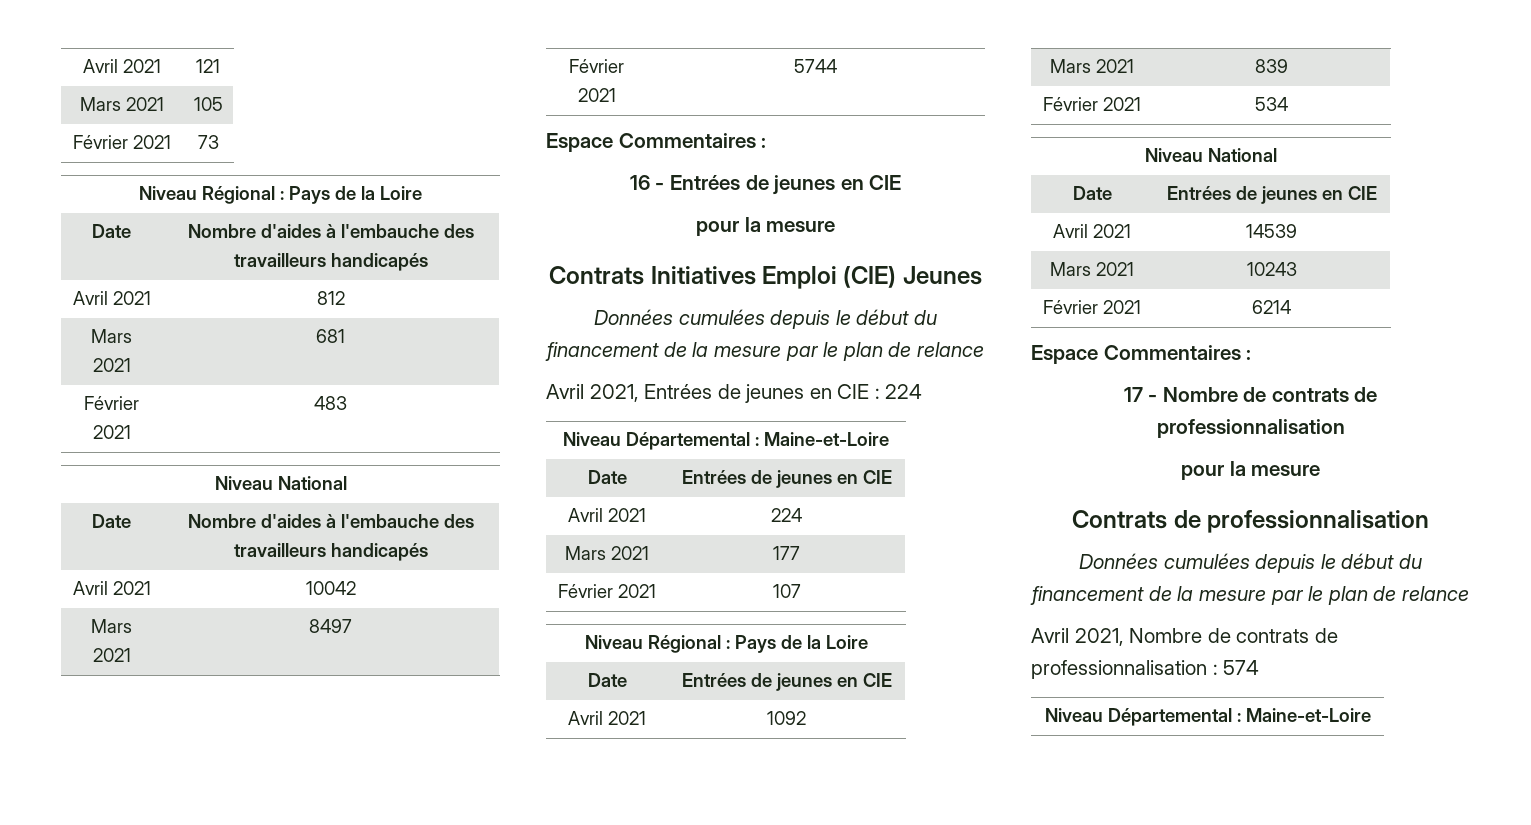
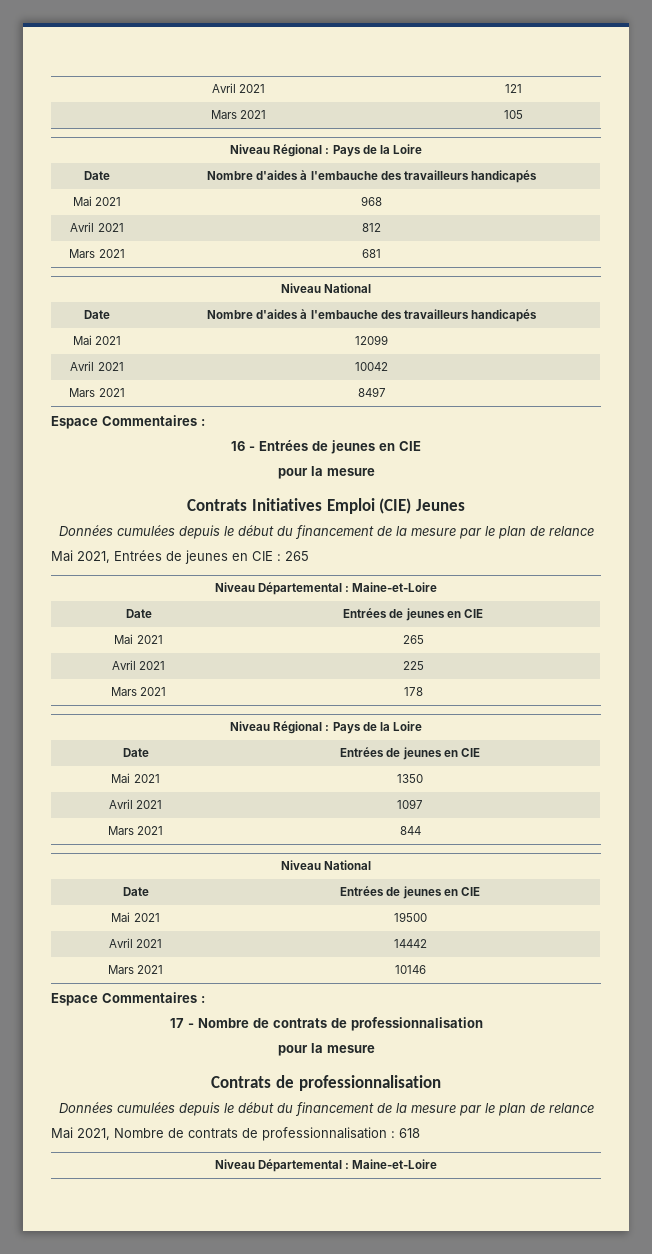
[73,135,171,149] [197,135,219,149] // Février 2021 | 73 -> (523, 114) none
(428, 262) none -> [72,196,122,206] [361,196,382,206] // Mai 2021 | 968
[84,396,139,410] [92,425,131,439] [314,396,347,410] // Février 2021 | 483 -> (381, 253) none
(428, 552) none -> [72,335,122,345] [355,335,388,345] // Mai 2021 | 12099
[569,59,624,73] [577,88,616,102] [794,59,837,73] // Février 2021 | 5744 -> (386, 392) none
[546,384,584,399] Avril -> [51,550,73,562] Mai
[885,384,923,399] 224 -> [285,551,309,561] 265
[568,508,646,522] [771,508,802,522] [565,546,649,560] [773,546,800,560] [558,584,656,598] [772,584,801,598] // Avril 2021 | 224 // Mars 2021 | 177 // Février 2021 | 107 -> [114,634,163,644] [402,635,424,644] [111,660,166,670] [402,661,424,670] [110,687,167,696] [403,687,423,696] // Mai 2021 | 265 // Avril 2021 | 225 // Mars 2021 | 178
[568,711,646,725] [767,711,806,725] [1050,59,1134,73] [1255,59,1288,73] [1043,97,1141,111] [1255,97,1288,111] // Avril 2021 | 1092 // Mars 2021 | 839 // Février 2021 | 534 -> [111,773,160,783] [397,774,423,783] [108,799,163,809] [397,799,423,809] [107,826,164,835] [399,826,421,835] // Mai 2021 | 1350 // Avril 2021 | 1097 // Mars 2021 | 844
[1053,224,1131,238] [1246,224,1297,238] [1050,262,1134,276] [1246,262,1297,276] [1043,300,1141,314] [1252,300,1291,314] // Avril 2021 | 14539 // Mars 2021 | 10243 // Février 2021 | 6214 -> [111,912,160,922] [393,912,427,922] [108,938,163,948] [393,939,427,948] [107,965,164,974] [394,965,426,974] // Mai 2021 | 19500 // Avril 2021 | 14442 // Mars 2021 | 10146
[1031,628,1069,643] Avril -> [51,1127,73,1139] Mai
[1223,660,1260,675] 574 -> [399,1128,420,1138] 618

